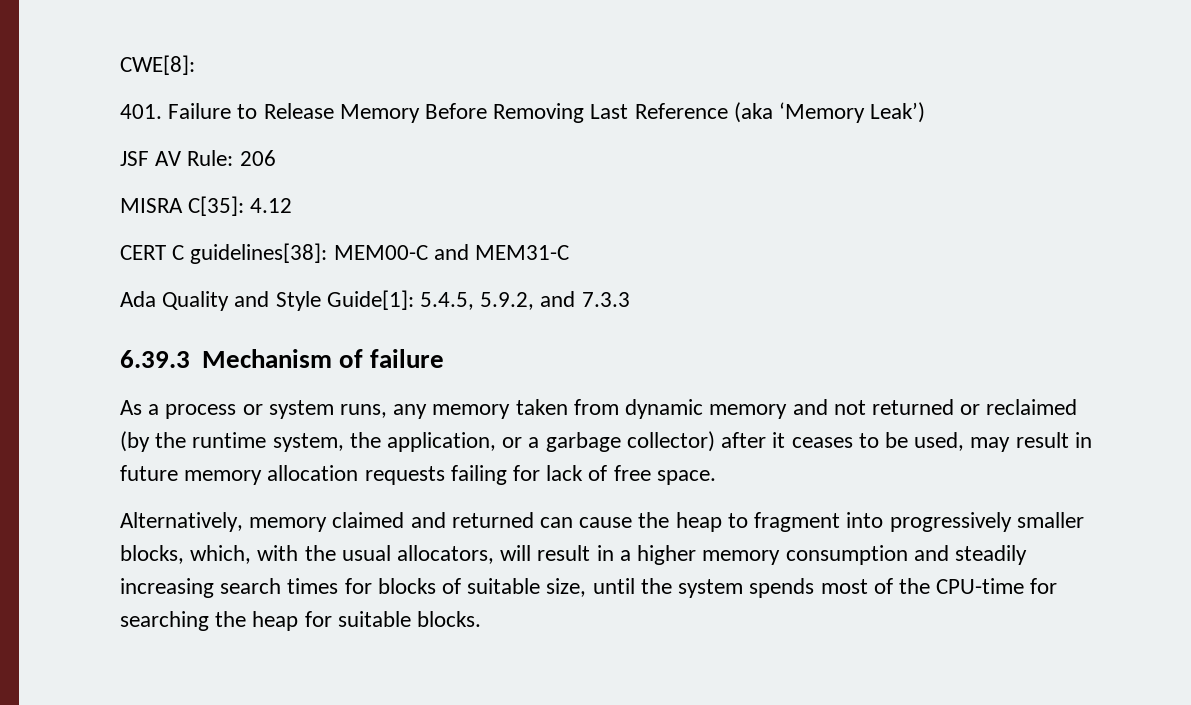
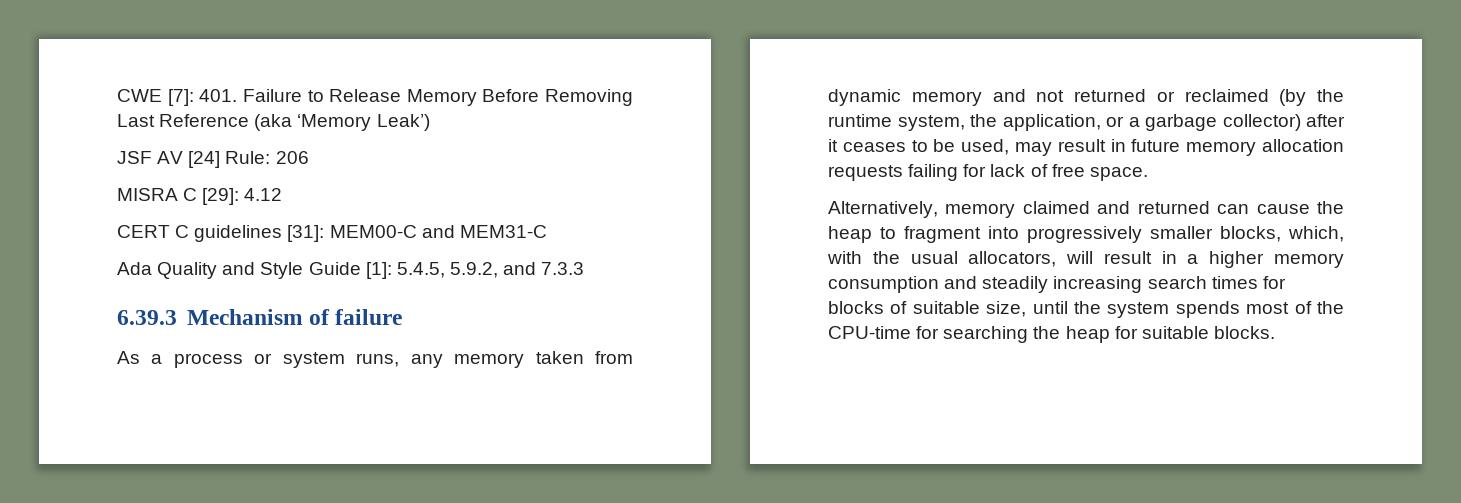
[120,55,195,75] CWE[8]: // -> [117,89,194,106] CWE [7]:
(182, 158) none -> [188,151,221,168] [24]
[188,196,245,216] C[35]: -> [183,188,240,205] C [29]:
[190,243,328,264] guidelines[38]: -> [194,225,325,242] guidelines [31]:
[326,290,414,310] Guide[1]: -> [308,262,392,279] Guide [1]:

